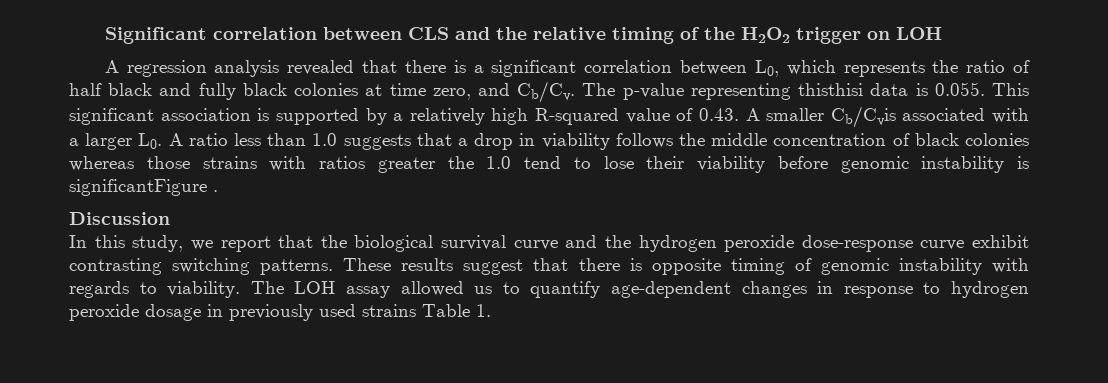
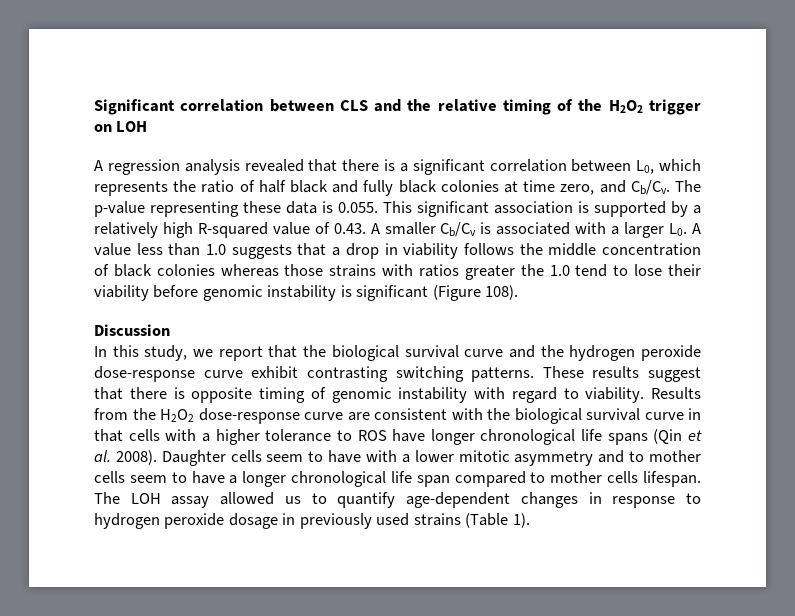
[798,83,864,96] thisthisi -> [243,201,281,213] these
[830,106,896,128] Cb/Cvis -> [440,222,492,237] Cb/Cv is
[188,133,228,146] ratio -> [94,243,131,256] value
[69,179,218,196] significantFigure . -> [356,285,519,301] significant (Figure 108).
[69,281,129,298] regards -> [511,387,557,403] regard
(241, 289) none -> [651,387,701,399] [94,408,701,424] [94,429,702,445] [94,450,701,466] [94,471,702,487] Results from the H2O2 dose-response curve are consistent with the biological survival curve in that cells with a higher tolerance to ROS have longer chronological life spans (Qin et al. 2008). Daughter cells seem to have with a lower mitotic asymmetry and to mother cells seem to have a longer chronological life span compared to mother cells lifespan.
[422,304,491,317] Table 1. -> [465,513,530,528] (Table 1).

